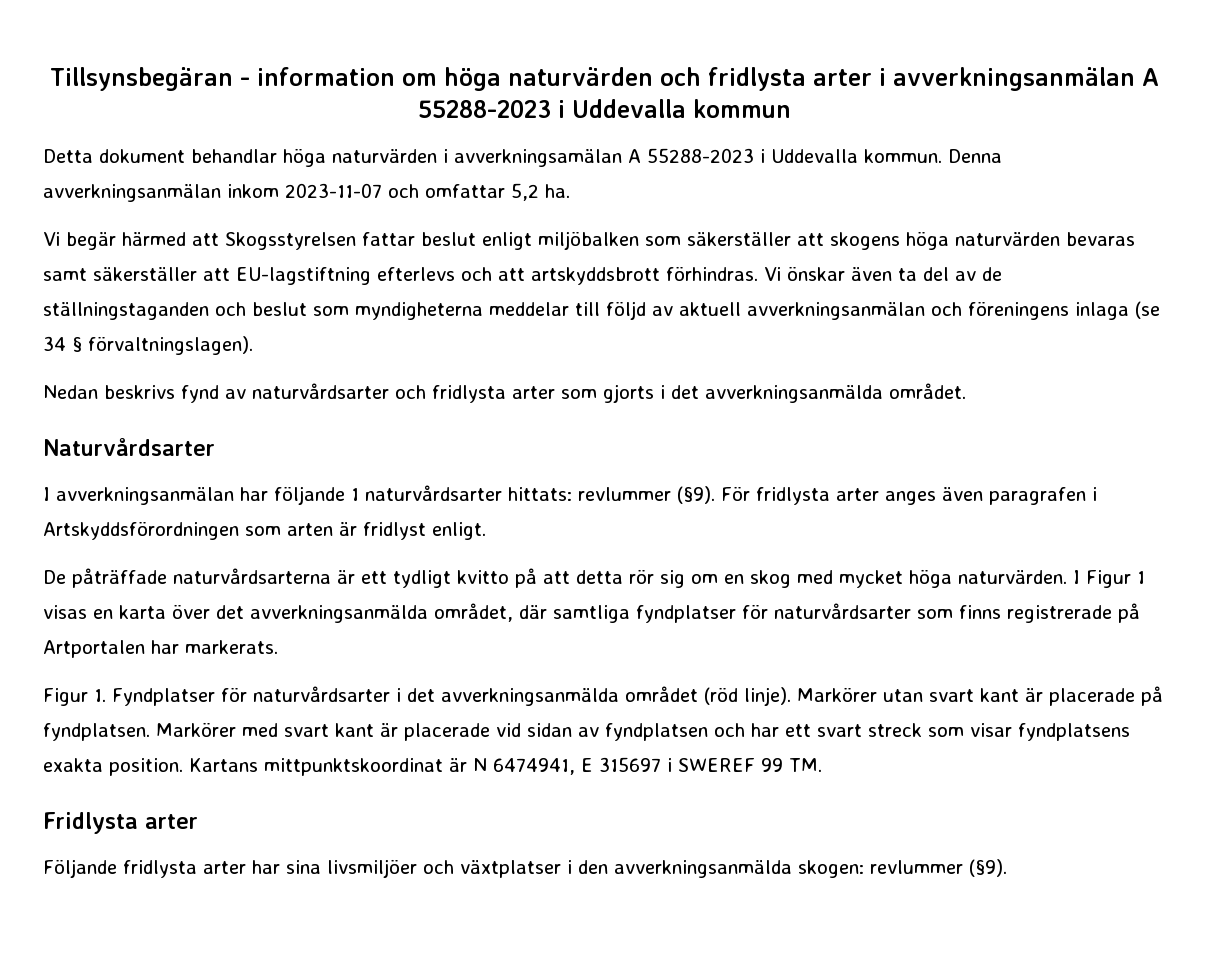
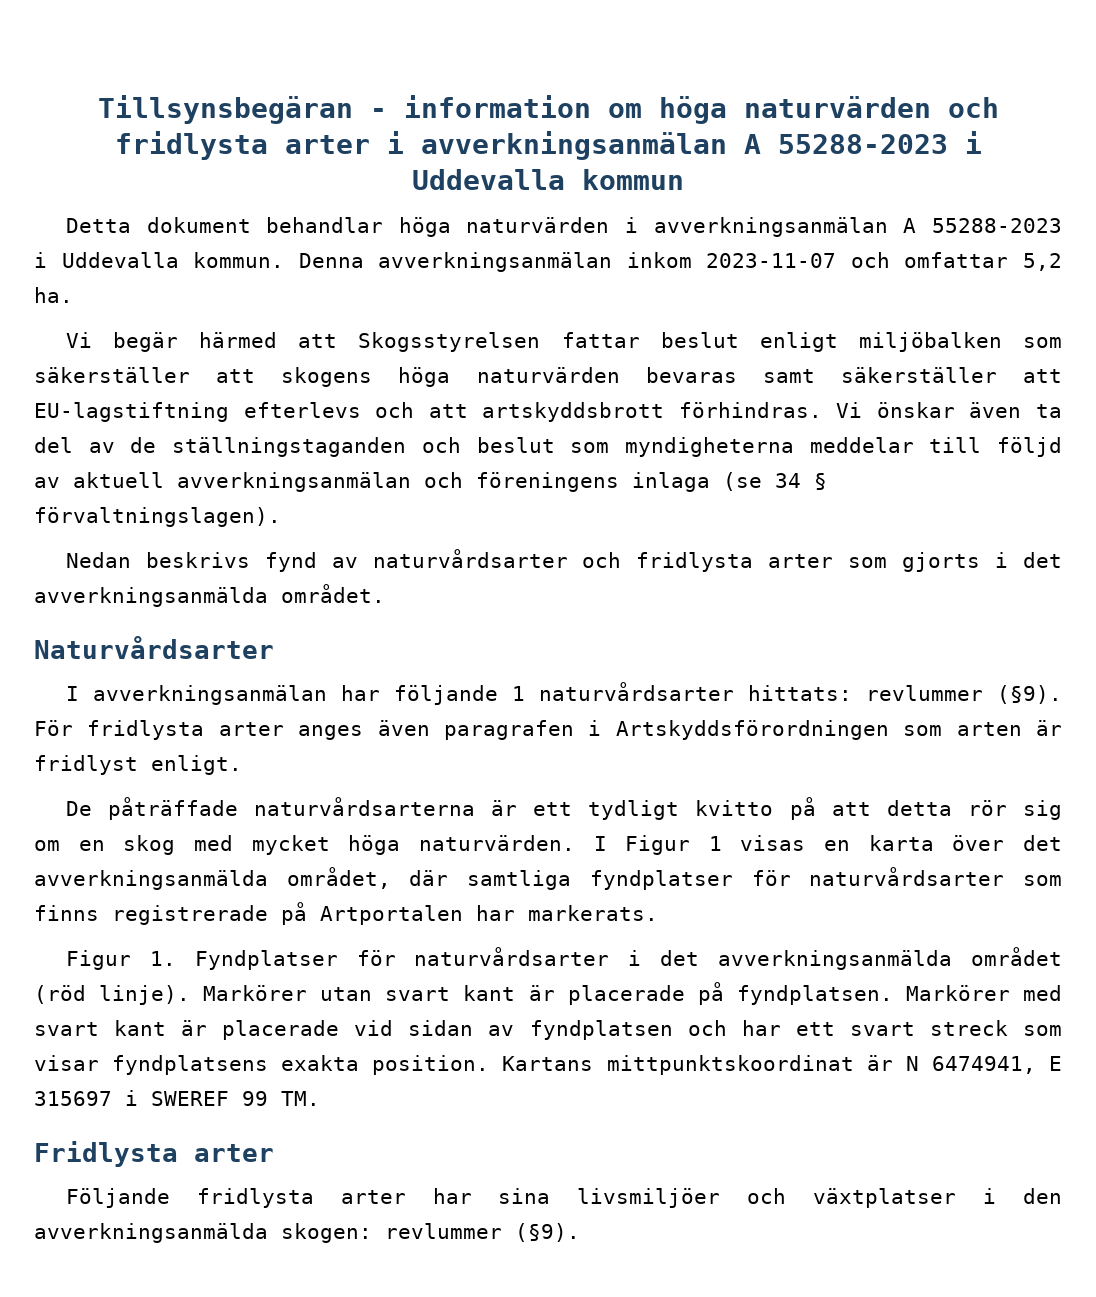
[454,149,622,167] avverkningsamälan -> [653,217,888,237] avverkningsanmälan

